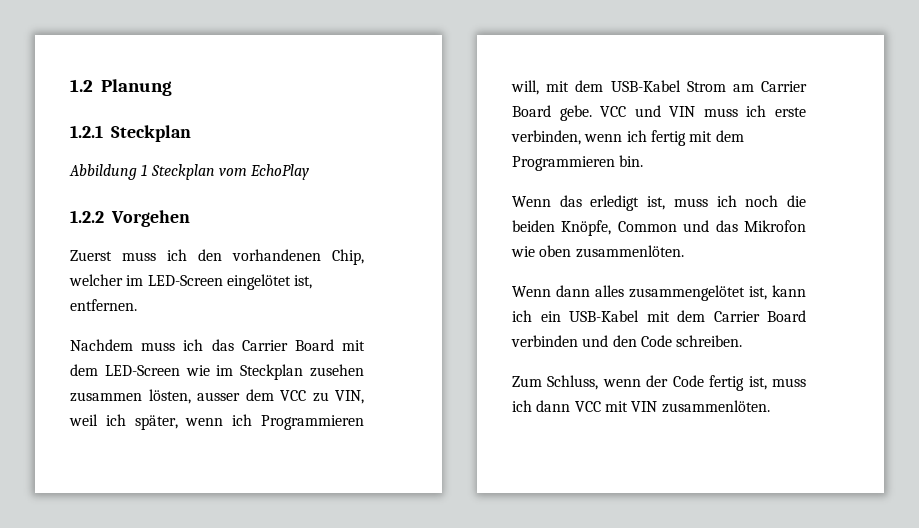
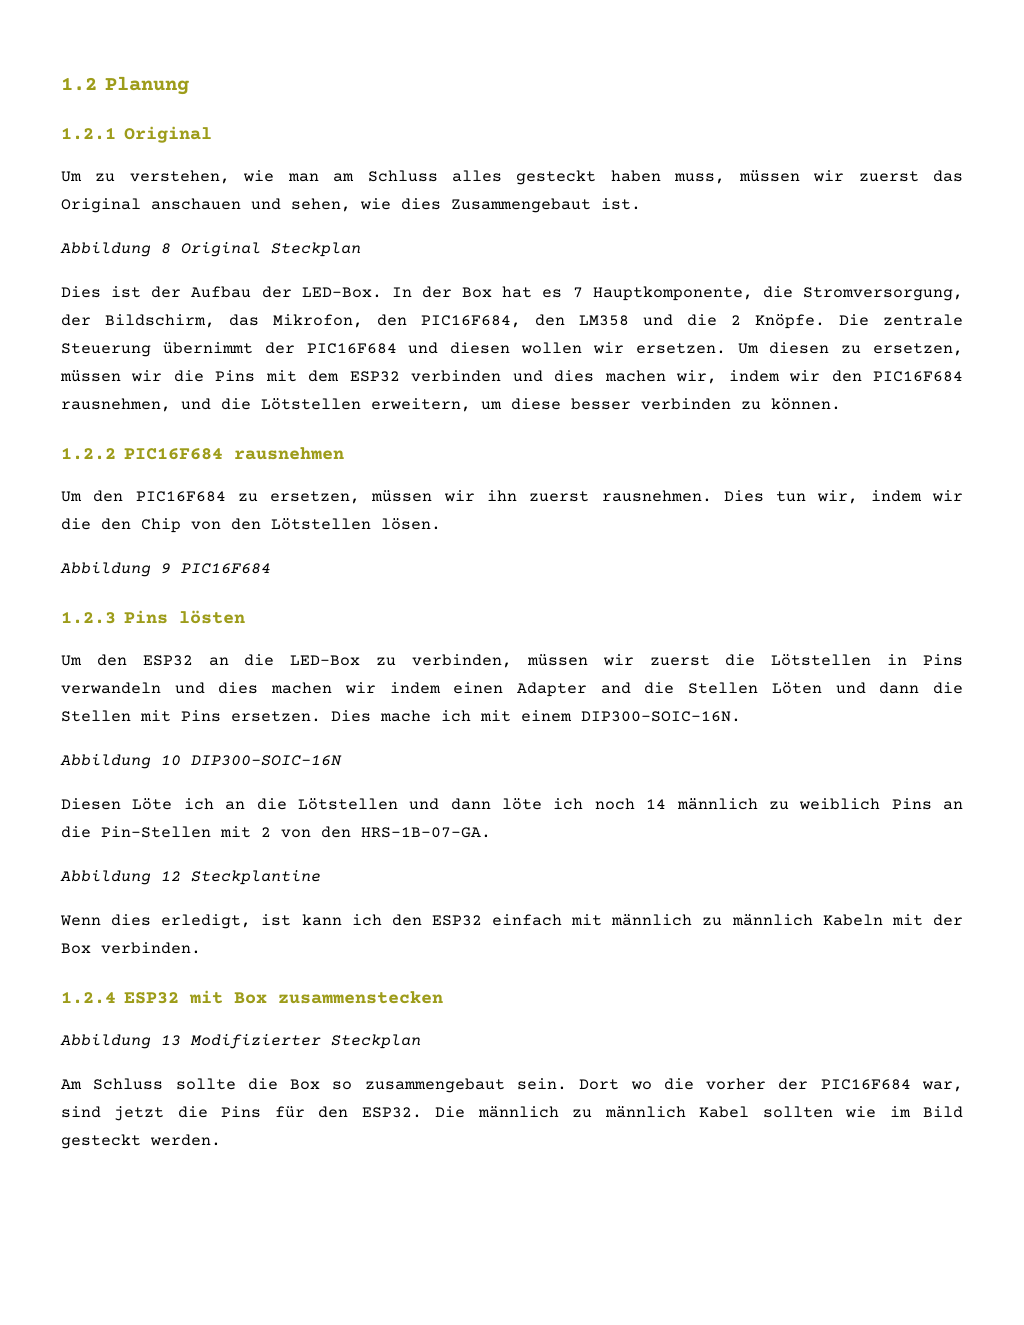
[111,125,191,142] [69,164,310,180] [70,210,190,227] [70,249,364,265] [69,274,313,290] [70,299,137,311] [70,339,365,351] [70,364,365,380] [70,389,364,404] [69,414,364,430] [511,80,807,95] [512,105,806,121] [511,130,744,146] [512,155,644,171] [512,195,806,211] [512,220,806,236] [511,245,684,258] [512,285,806,301] [512,310,806,322] [511,335,743,347] [512,375,806,391] [512,400,770,413] Steckplan // Abbildung 1 Steckplan vom EchoPlay // 1.2.2 Vorgehen // Zuerst muss ich den vorhandenen Chip, welcher im LED-Screen eingelötet ist, entfernen. // Nachdem muss ich das Carrier Board mit dem LED-Screen wie im Steckplan zusehen zusammen lösten, ausser dem VCC zu VIN, weil ich später, wenn ich Programmieren will, mit dem USB-Kabel Strom am Carrier Board gebe. VCC und VIN muss ich erste verbinden, wenn ich fertig mit dem Programmieren bin. // Wenn das erledigt ist, muss ich noch die beiden Knöpfe, Common und das Mikrofon wie oben zusammenlöten. // Wenn dann alles zusammengelötet ist, kann ich ein USB-Kabel mit dem Carrier Board verbinden und den Code schreiben. // Zum Schluss, wenn der Code fertig ist, muss ich dann VCC mit VIN zusammenlöten. -> [124,126,213,143] [61,170,964,185] [61,198,641,213] [60,242,361,257] [61,286,963,301] [61,314,963,329] [61,342,964,357] [60,370,964,384] [61,398,841,412] [61,447,345,460] [61,490,964,504] [61,518,441,533] [60,562,271,577] [61,610,246,624] [61,654,964,668] [61,682,963,697] [61,710,741,722] [60,754,342,769] [61,798,963,810] [61,826,491,838] [60,870,321,885] [60,914,963,929] [61,942,201,954] [61,990,444,1004] [60,1034,421,1049] [61,1078,964,1093] [61,1106,963,1121] [61,1134,221,1149] Original // Um zu verstehen, wie man am Schluss alles gesteckt haben muss, müssen wir zuerst das Original anschauen und sehen, wie dies Zusammengebaut ist. // Abbildung 8 Original Steckplan // Dies ist der Aufbau der LED-Box. In der Box hat es 7 Hauptkomponente, die Stromversorgung, der Bildschirm, das Mikrofon, den PIC16F684, den LM358 und die 2 Knöpfe. Die zentrale Steuerung übernimmt der PIC16F684 und diesen wollen wir ersetzen. Um diesen zu ersetzen, müssen wir die Pins mit dem ESP32 verbinden und dies machen wir, indem wir den PIC16F684 rausnehmen, und die Lötstellen erweitern, um diese besser verbinden zu können. // 1.2.2 PIC16F684 rausnehmen // Um den PIC16F684 zu ersetzen, müssen wir ihn zuerst rausnehmen. Dies tun wir, indem wir die den Chip von den Lötstellen lösen. // Abbildung 9 PIC16F684 // 1.2.3 Pins lösten // Um den ESP32 an die LED-Box zu verbinden, müssen wir zuerst die Lötstellen in Pins verwandeln und dies machen wir indem einen Adapter and die Stellen Löten und dann die Stellen mit Pins ersetzen. Dies mache ich mit einem DIP300-SOIC-16N. // Abbildung 10 DIP300-SOIC-16N // Diesen Löte ich an die Lötstellen und dann löte ich noch 14 männlich zu weiblich Pins an die Pin-Stellen mit 2 von den HRS-1B-07-GA. // Abbildung 12 Steckplantine // Wenn dies erledigt, ist kann ich den ESP32 einfach mit männlich zu männlich Kabeln mit der Box verbinden. // 1.2.4 ESP32 mit Box zusammenstecken // Abbildung 13 Modifizierter Steckplan // Am Schluss sollte die Box so zusammengebaut sein. Dort wo die vorher der PIC16F684 war, sind jetzt die Pins für den ESP32. Die männlich zu männlich Kabel sollten wie im Bild gesteckt werden.

